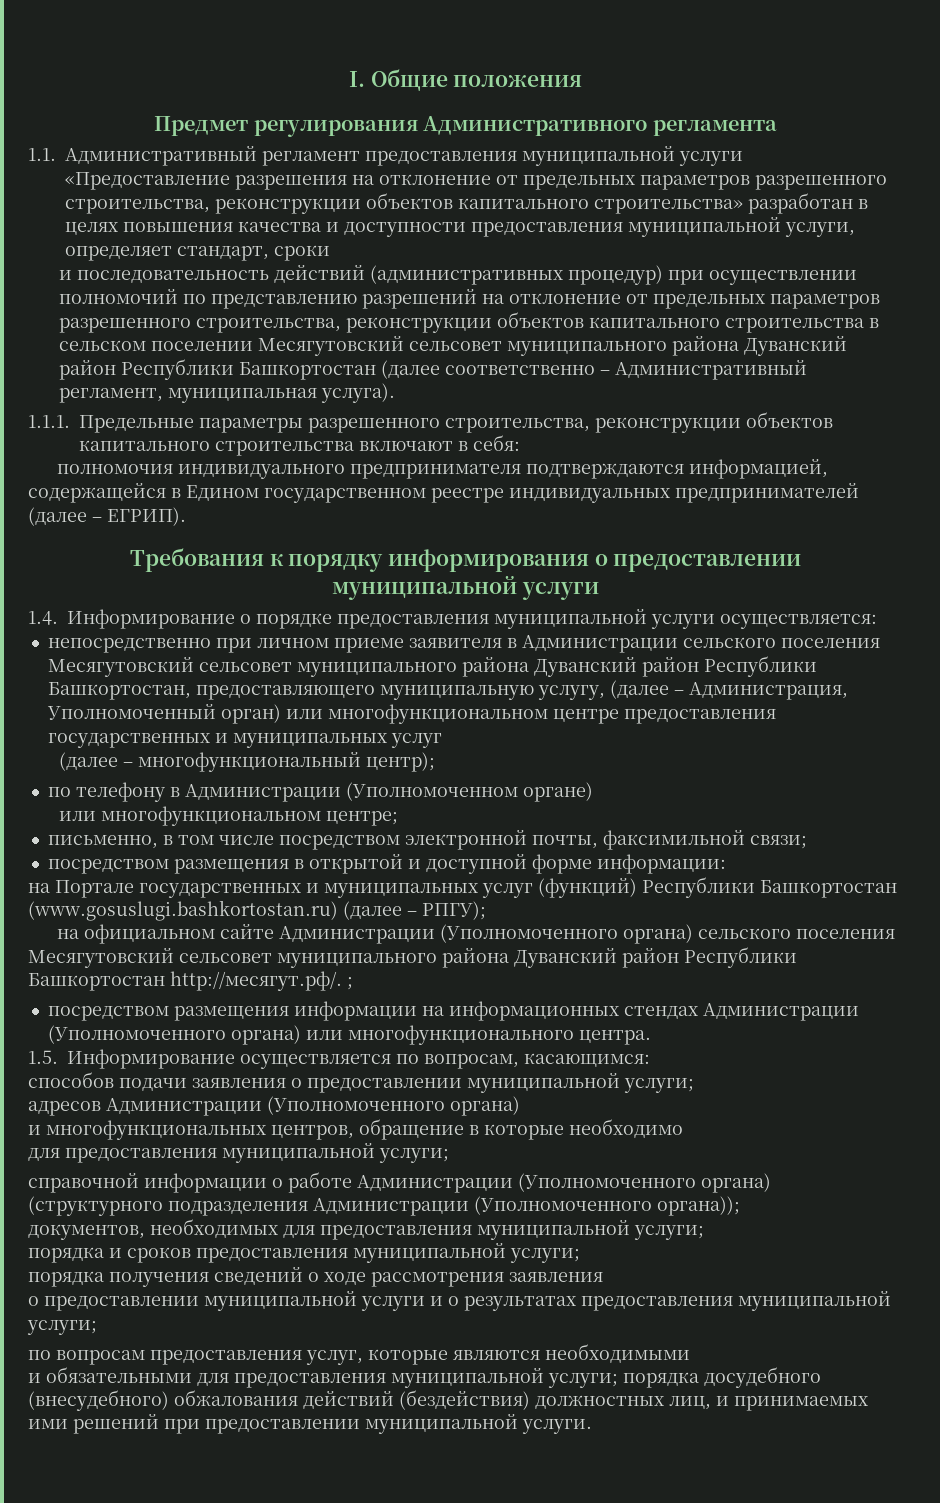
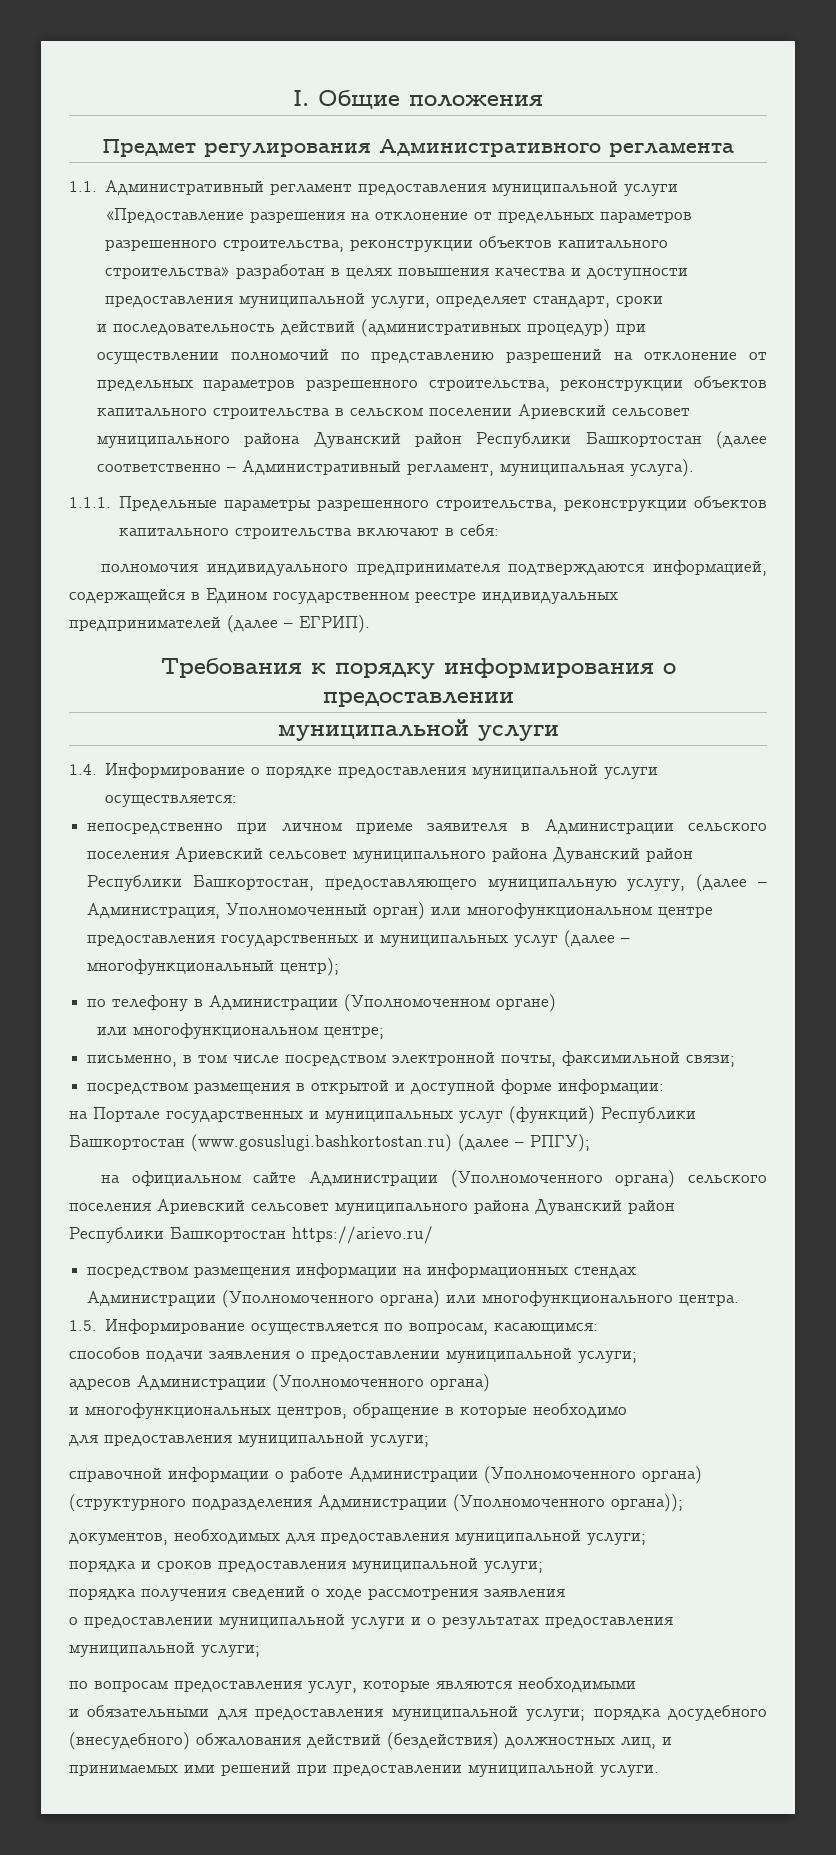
[258,336,405,356] Месягутовский -> [517,404,606,419] Ариевский
[47,657,194,677] Месягутовский -> [175,847,264,862] Ариевский
(442, 740) // -> (559, 941) none
[28,947,797,968] [28,971,353,991] Месягутовский сельсовет муниципального района Дуванский район Республики Башкортостан http://месягут.рф/. ; -> [157,1199,675,1215] [69,1226,433,1244] Ариевский сельсовет муниципального района Дуванский район Республики Башкортостан https://arievo.ru/

